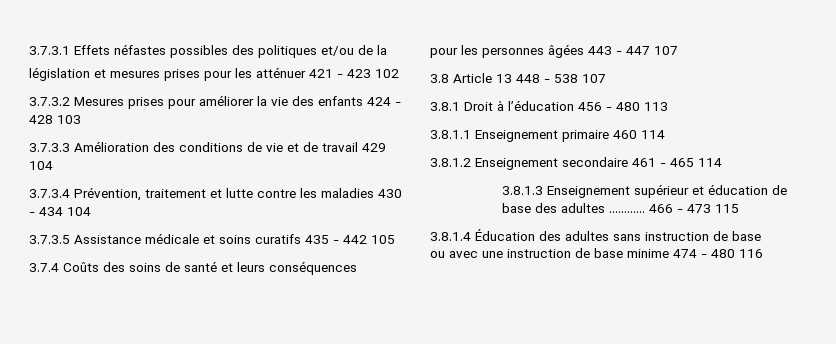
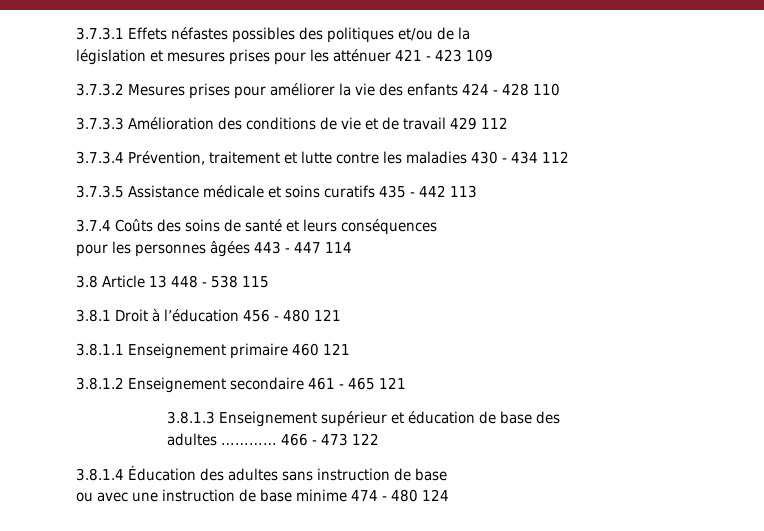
[375,69,399,78] 102 -> [466,49,493,62] 109
[57,115,81,124] 103 -> [533,83,560,96] 110
[29,161,53,170] 104 -> [481,117,508,129] 112
[67,207,91,216] 104 -> [542,151,569,163] 112
[371,235,395,244] 105 -> [450,185,477,198] 113
[654,46,678,55] 107 -> [325,242,352,253] 114
[582,74,606,83] 107 -> [242,276,269,288] 115
[644,102,668,111] 113 -> [314,309,341,321] 121
[641,130,665,139] 114 -> [323,343,350,355] 121
[698,158,722,167] 114 -> [379,377,406,389] 121
(558, 208) none -> (561, 417) //
[715,204,740,213] 115 -> [352,433,380,445] 122
[739,249,763,258] 116 -> [422,489,449,501] 124

